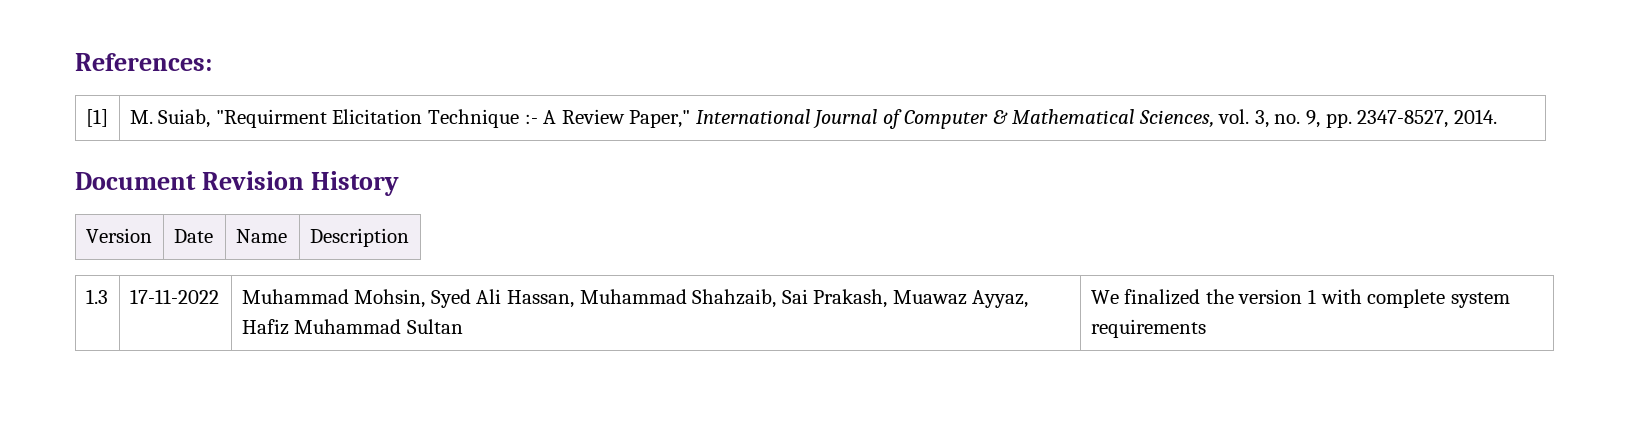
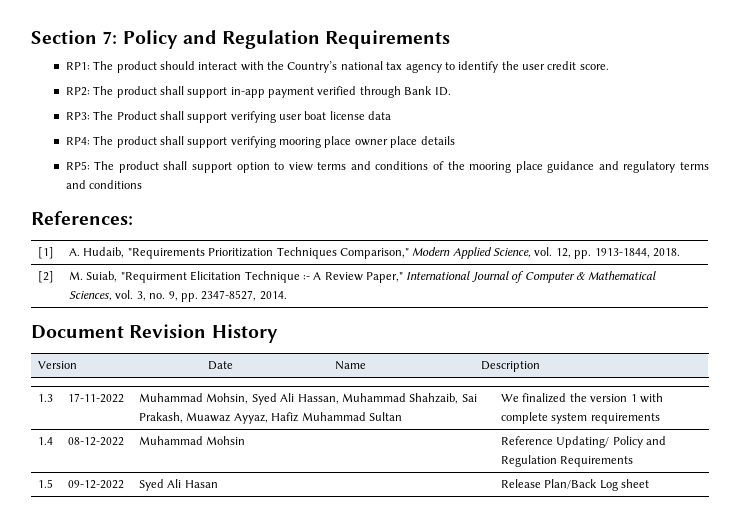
[75,53,212,71] [85,109,108,127] References: // [1] -> [31,30,451,49] [65,61,609,73] [65,86,451,98] [65,111,392,123] [65,136,455,148] [65,161,710,173] [65,180,143,189] [31,211,133,225] [38,247,55,259] [69,247,680,259] [38,271,55,283] Section 7: Policy and Regulation Requirements // RP1: The product should interact with the Country’s national tax agency to identify the user credit score. // RP2: The product shall support in-app payment verified through Bank ID. // RP3: The Product shall support verifying user boat license data // RP4: The product shall support verifying mooring place owner place details // RP5: The product shall support option to view terms and conditions of the mooring place guidance and regulatory terms and conditions // References: // [1] | A. Hudaib, "Requirements Prioritization Techniques Comparison," Modern Applied Science, vol. 12, pp. 1913-1844, 2018. // [2]
(1206, 328) none -> [38,437,54,445] [68,437,125,446] [139,436,246,445] [501,436,667,448] [501,455,634,467] [38,479,54,488] [68,480,125,489] [139,479,218,491] [501,479,650,491] // 1.4 | 08-12-2022 | Muhammad Mohsin | Reference Updating/ Policy and Regulation Requirements // 1.5 | 09-12-2022 | Syed Ali Hasan | Release Plan/Back Log sheet

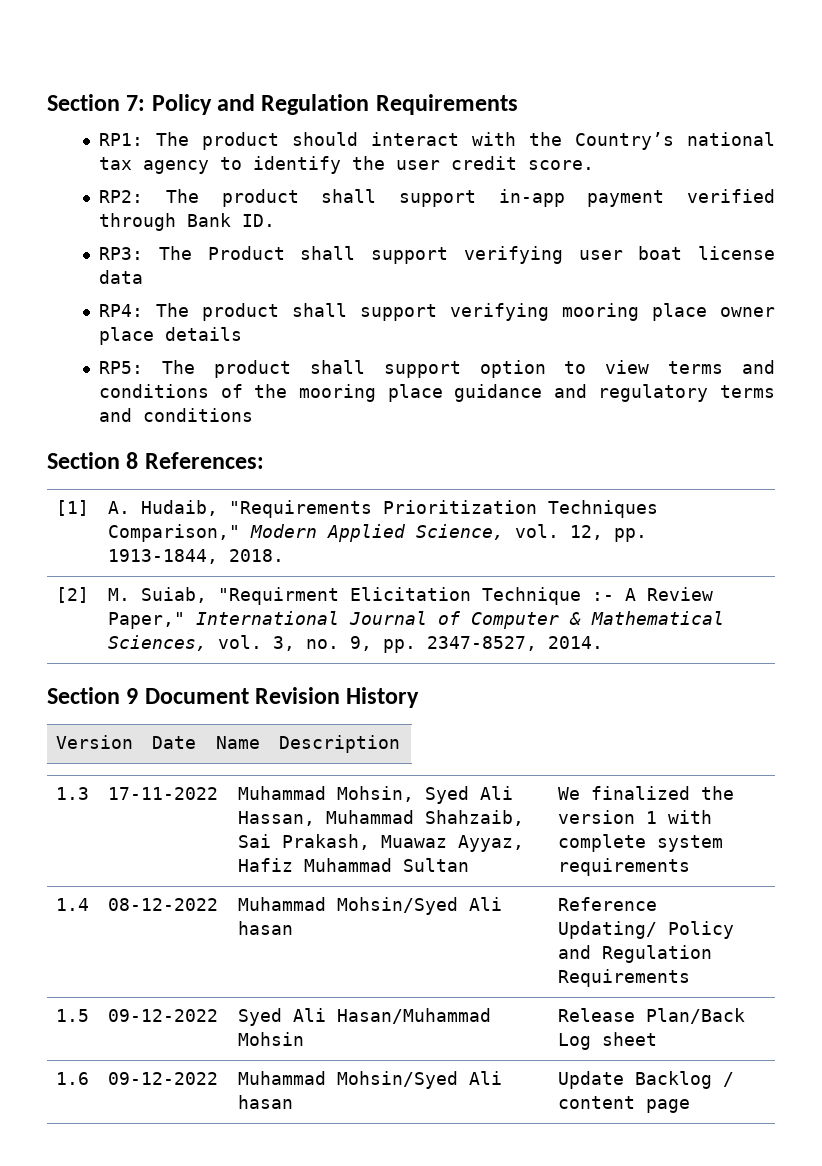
(143, 184) none -> [47,452,139,469] Section 8
(287, 295) none -> [47,687,139,704] Section 9
[206,436,246,445] Mohsin -> [337,897,503,915] [238,921,294,935] Mohsin/Syed Ali hasan
[184,480,218,488] Hasan -> [337,1008,492,1024] [238,1032,305,1046] Hasan/Muhammad Mohsin
(650, 483) none -> [56,1072,90,1085] [108,1072,219,1085] [238,1071,503,1089] [238,1095,294,1109] [558,1071,735,1089] [558,1096,691,1113] // 1.6 | 09-12-2022 | Muhammad Mohsin/Syed Ali hasan | Update Backlog / content page

